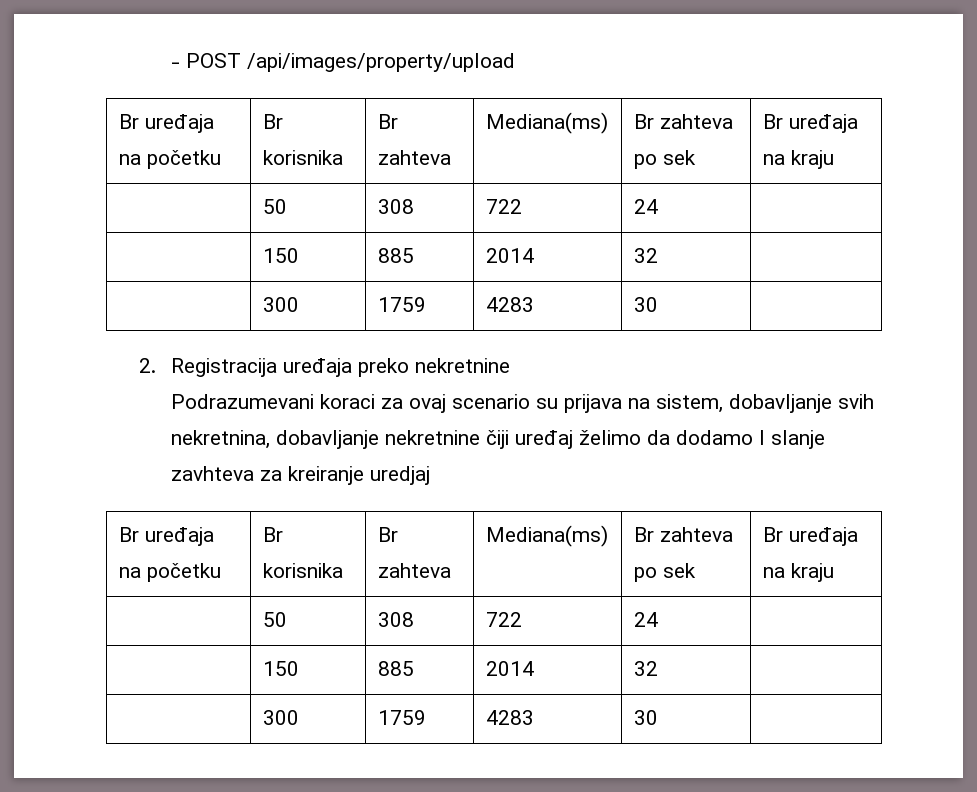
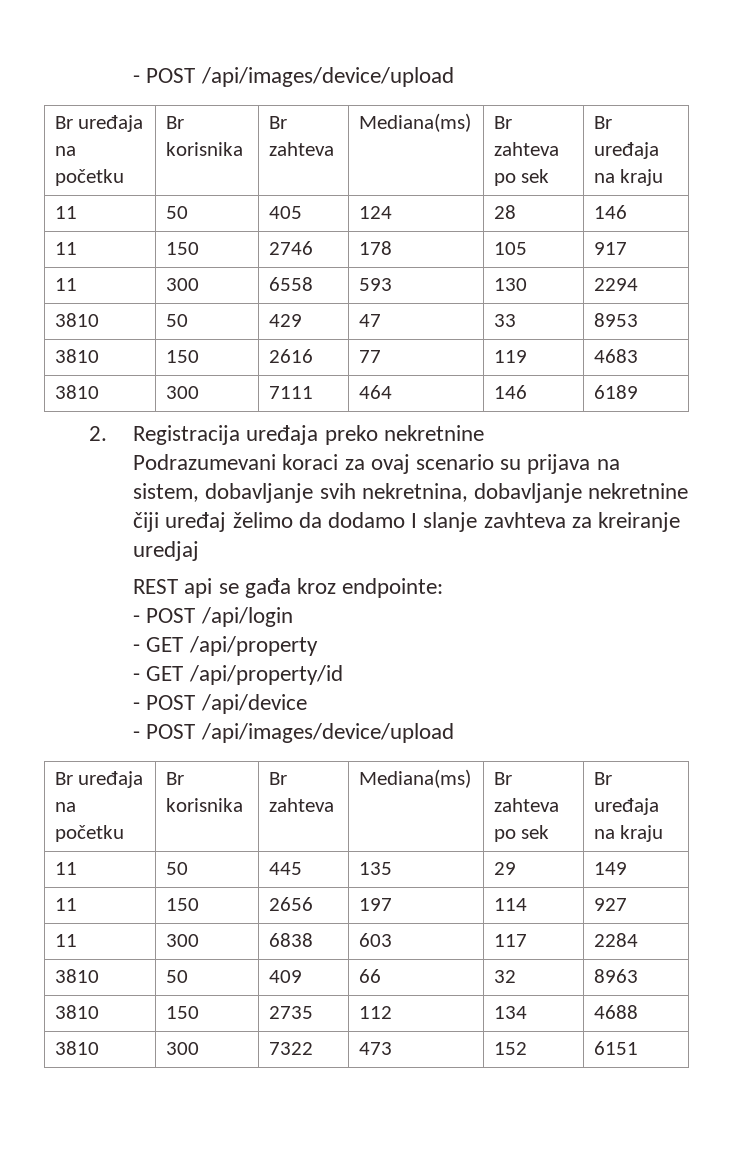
[171,53,516,72] - POST /api/images/property/upload -> [133,67,454,87] - POST /api/images/device/upload
[262,199,287,214] [377,199,414,214] [485,199,522,214] [633,199,658,214] [262,248,299,263] [377,248,414,263] [485,248,534,263] [633,248,658,263] [262,297,299,312] [377,297,426,312] [485,297,534,312] [633,297,658,312] | 50 | 308 | 722 | 24 | // | 150 | 885 | 2014 | 32 | // | 300 | 1759 | 4283 | 30 | -> [54,206,77,219] [165,206,188,219] [268,206,302,219] [358,206,392,219] [493,205,516,219] [593,205,627,219] [54,242,77,255] [165,242,199,255] [268,241,313,255] [358,241,392,255] [493,242,527,255] [593,242,627,255] [54,278,77,291] [165,278,199,291] [268,277,313,291] [358,278,392,291] [493,278,527,291] [593,278,638,291] [54,313,99,327] [165,314,188,327] [268,314,302,327] [358,314,381,327] [493,314,516,327] [593,313,638,327] [54,349,99,363] [165,350,199,363] [268,349,313,363] [358,350,381,363] [493,350,527,363] [593,349,638,363] [54,385,99,399] [165,386,199,399] [268,386,313,399] [358,385,392,399] [493,385,527,399] [593,385,638,399] 11 | 50 | 405 | 124 | 28 | 146 // 11 | 150 | 2746 | 178 | 105 | 917 // 11 | 300 | 6558 | 593 | 130 | 2294 // 3810 | 50 | 429 | 47 | 33 | 8953 // 3810 | 150 | 2616 | 77 | 119 | 4683 // 3810 | 300 | 7111 | 464 | 146 | 6189
(431, 475) none -> [133,578,444,598] [133,607,293,627] [133,636,318,656] [133,665,343,685] [133,694,307,714] [133,723,454,743] // REST api se gađa kroz endpointe: // - POST /api/login // - GET /api/property // - GET /api/property/id // - POST /api/device // - POST /api/images/device/upload
[262,612,287,627] [377,612,414,627] [485,612,522,627] [633,612,658,627] [262,661,299,676] [377,661,414,676] [485,661,534,676] [633,661,658,676] [262,710,299,725] [377,710,426,725] [485,710,534,725] [633,710,658,725] | 50 | 308 | 722 | 24 | // | 150 | 885 | 2014 | 32 | // | 300 | 1759 | 4283 | 30 | -> [54,862,77,875] [165,862,188,875] [268,862,302,875] [358,862,392,875] [493,862,516,875] [593,862,627,875] [54,898,77,911] [165,898,199,911] [268,897,313,911] [358,898,392,911] [493,898,527,911] [593,898,627,911] [54,934,77,947] [165,934,199,947] [268,933,313,947] [358,933,392,947] [493,934,527,947] [593,933,638,947] [54,969,99,983] [165,970,188,983] [268,970,302,983] [358,969,381,983] [493,970,516,983] [593,969,638,983] [54,1005,99,1019] [165,1006,199,1019] [268,1006,313,1019] [358,1006,392,1019] [493,1006,527,1019] [593,1005,638,1019] [54,1041,99,1055] [165,1042,199,1055] [268,1042,313,1055] [358,1042,392,1055] [493,1042,527,1055] [593,1041,638,1055] 11 | 50 | 445 | 135 | 29 | 149 // 11 | 150 | 2656 | 197 | 114 | 927 // 11 | 300 | 6838 | 603 | 117 | 2284 // 3810 | 50 | 409 | 66 | 32 | 8963 // 3810 | 150 | 2735 | 112 | 134 | 4688 // 3810 | 300 | 7322 | 473 | 152 | 6151

